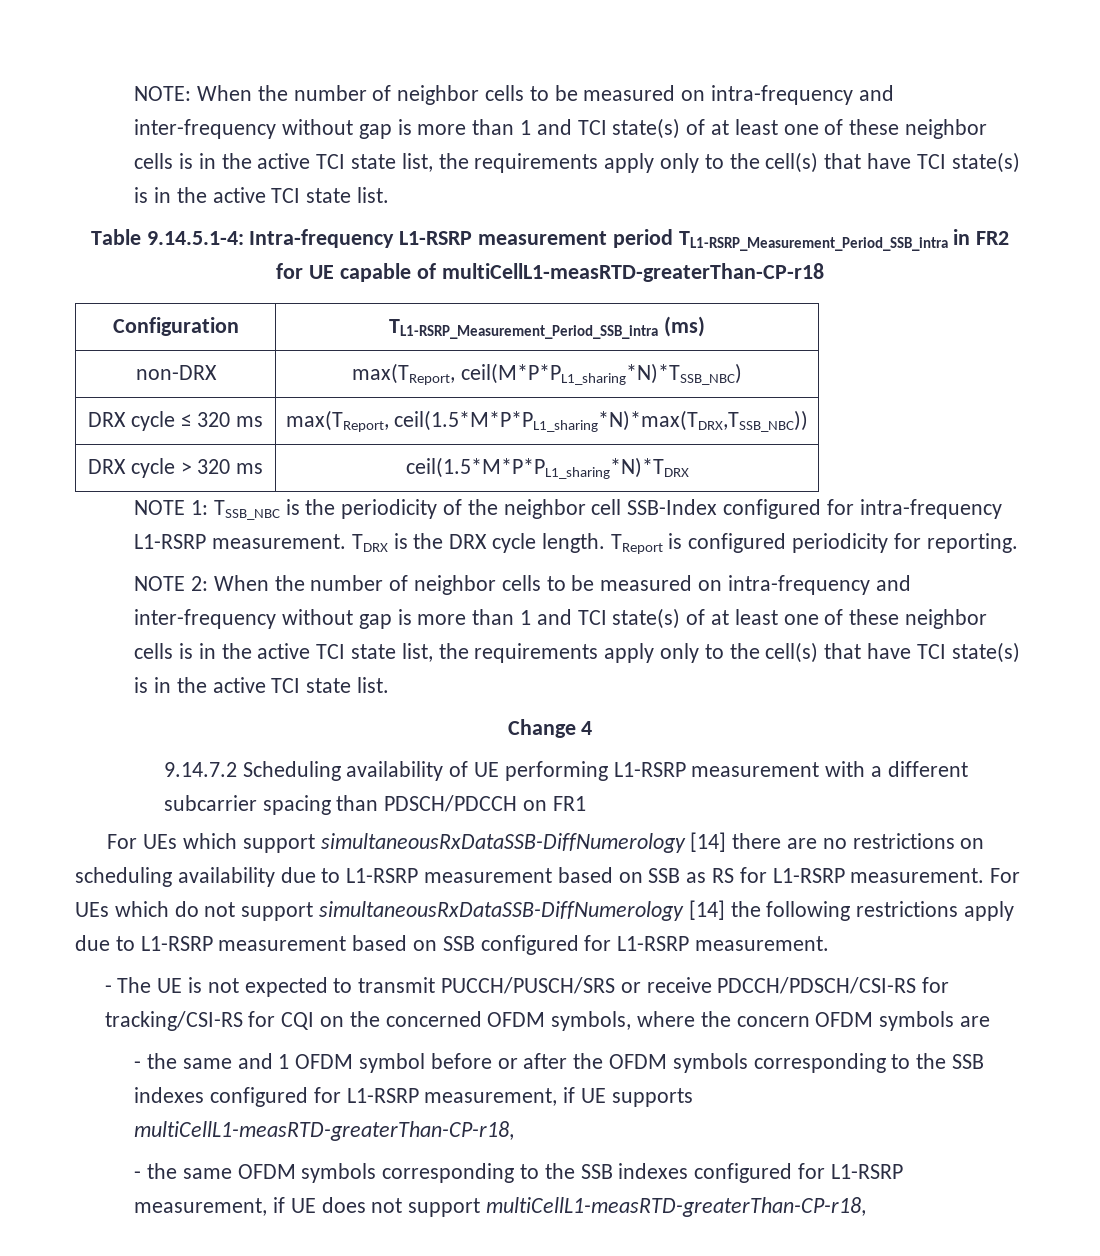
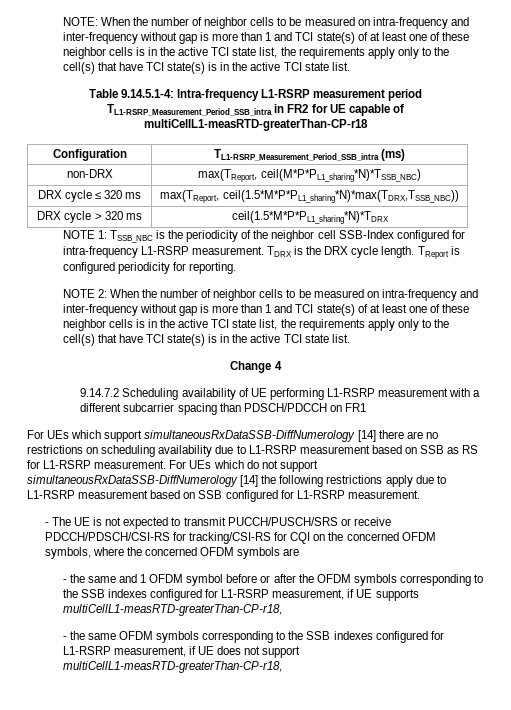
[736,1016,810,1027] concern -> [145,547,198,556] concerned

